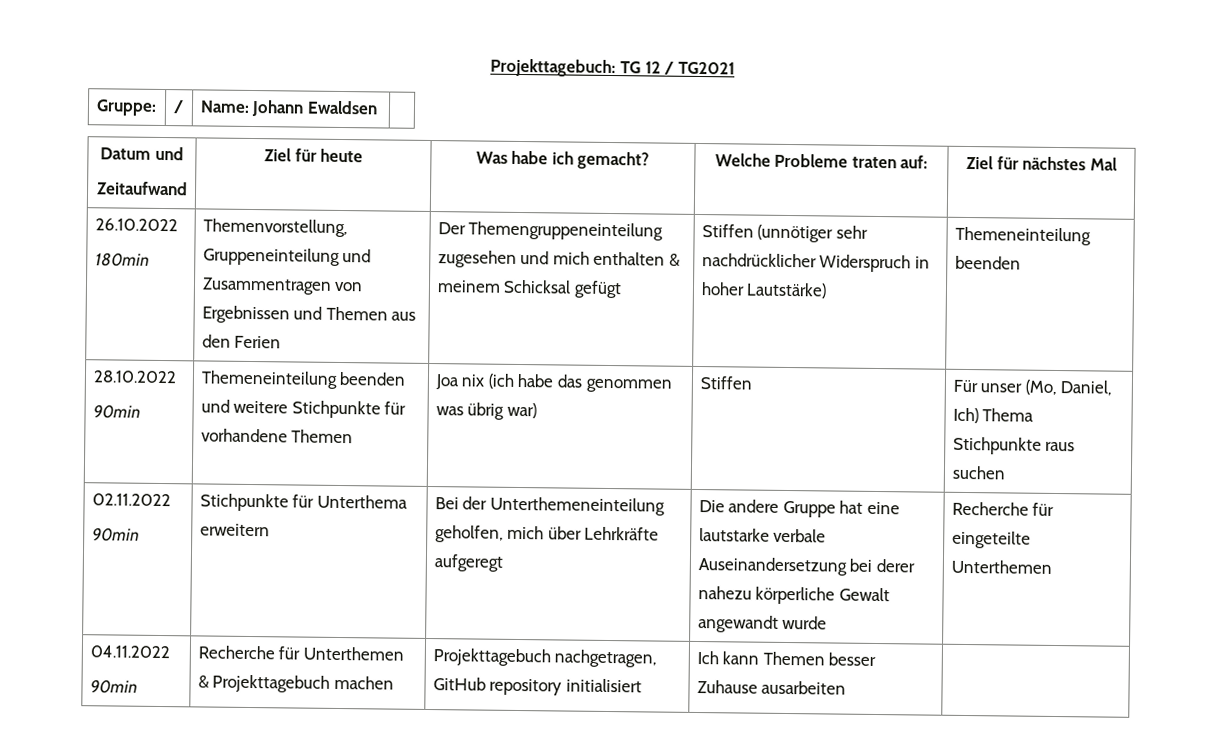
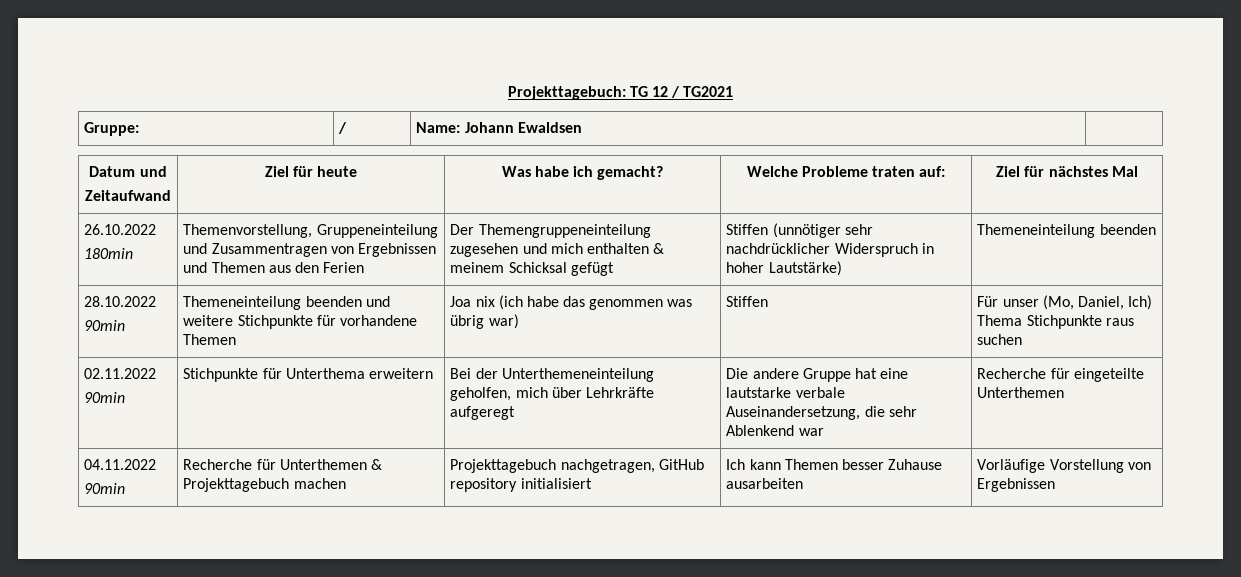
[697,557,915,576] [697,586,890,605] [697,615,828,633] Auseinandersetzung bei derer nahezu körperliche Gewalt angewandt wurde -> [726,406,917,420] [726,425,824,436] Auseinandersetzung, die sehr Ablenkend war
(847, 687) none -> [977,459,1151,473] [977,478,1056,492] Vorläufige Vorstellung von Ergebnissen

